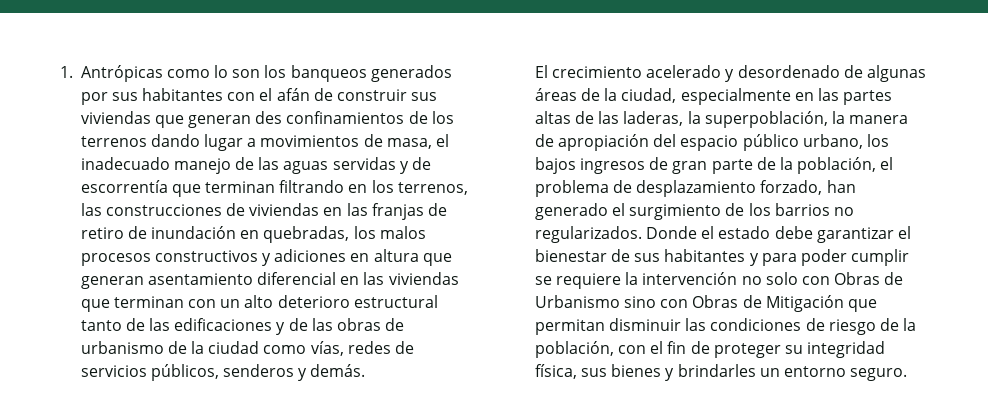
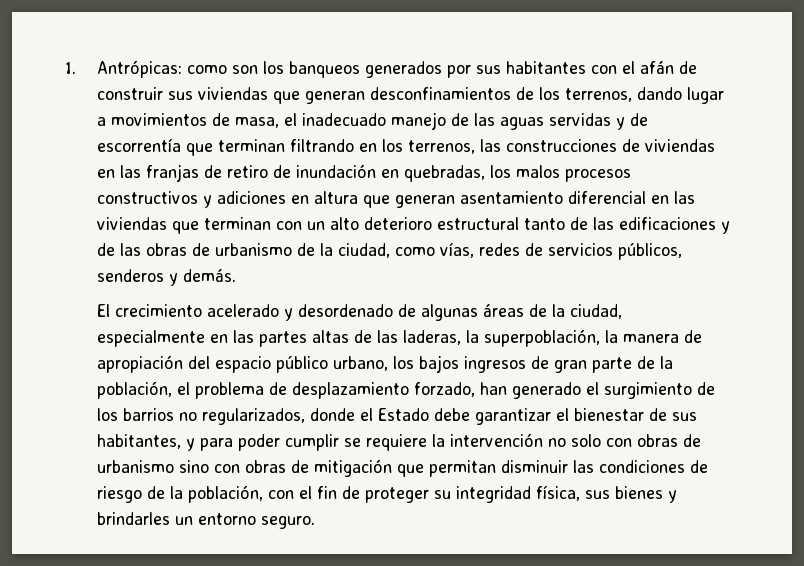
[80,65,229,82] Antrópicas como lo -> [97,60,228,78] Antrópicas: como
[255,111,454,124] [80,136,147,147] des confinamientos de los terrenos -> [370,87,633,102] desconfinamientos de los terrenos,
[208,341,260,354] ciudad -> [338,243,391,258] ciudad,
[534,226,771,243] regularizados. Donde el estado -> [202,408,430,425] regularizados, donde el Estado
[664,249,746,262] habitantes -> [97,434,182,449] habitantes,
[834,272,904,285] [534,295,844,312] Obras de Urbanismo sino con Obras de Mitigación -> [637,434,702,447] [97,459,393,477] obras de urbanismo sino con obras de mitigación

